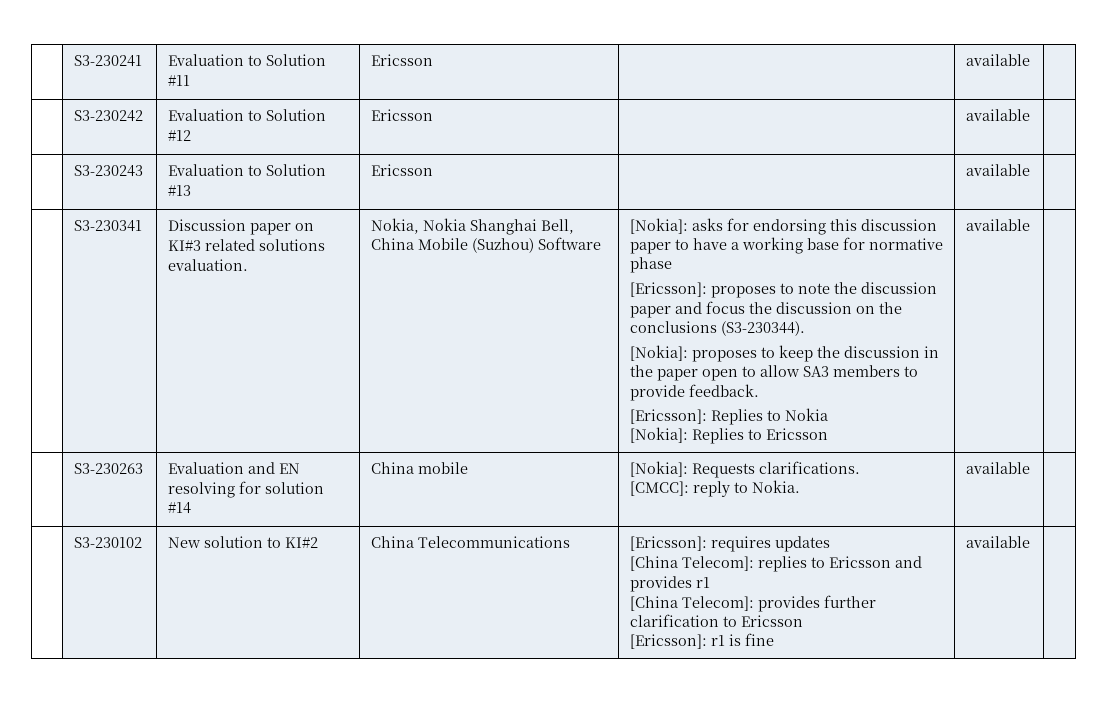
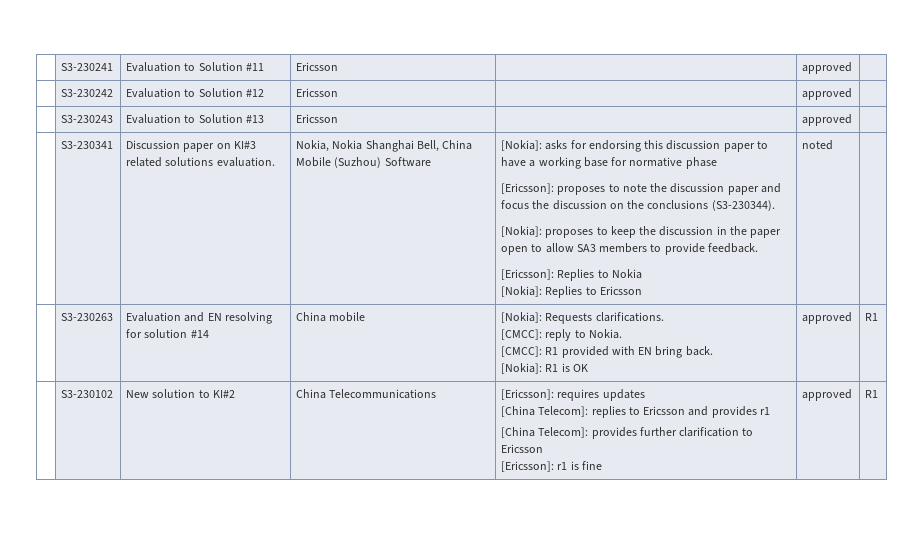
[965,54,1030,66] available -> [802,62,853,74] approved
[965,109,1030,121] available -> [802,88,853,100] approved
[965,164,1030,176] available -> [802,114,853,126] approved
[965,219,1030,231] available -> [802,140,834,150] noted
[965,462,1030,474] | available | -> [501,346,713,358] [501,363,588,374] [802,312,853,324] [865,313,879,321] // [CMCC]: R1 provided with EN bring back. // [Nokia]: R1 is OK | approved | R1
[965,536,1030,548] available | -> [802,389,853,401] [865,390,879,398] approved | R1

